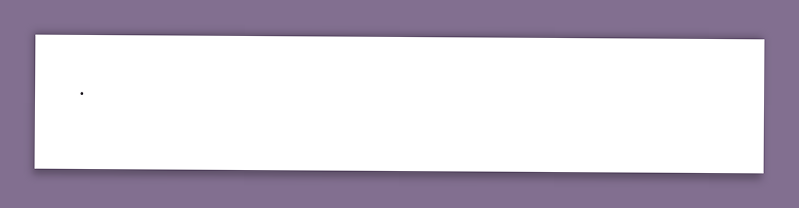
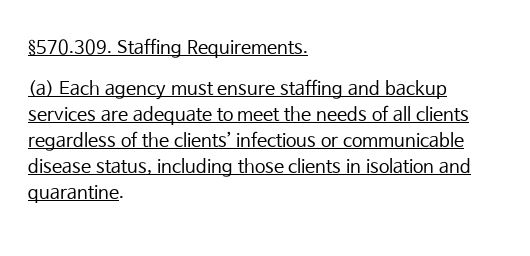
[77,91,88,95] . -> [28,38,308,58] [28,79,448,100] [28,105,469,125] [28,131,465,151] [28,158,472,177] [28,185,124,203] §570.309. Staffing Requirements. // (a) Each agency must ensure staffing and backup services are adequate to meet the needs of all clients regardless of the clients’ infectious or communicable disease status, including those clients in isolation and quarantine.

